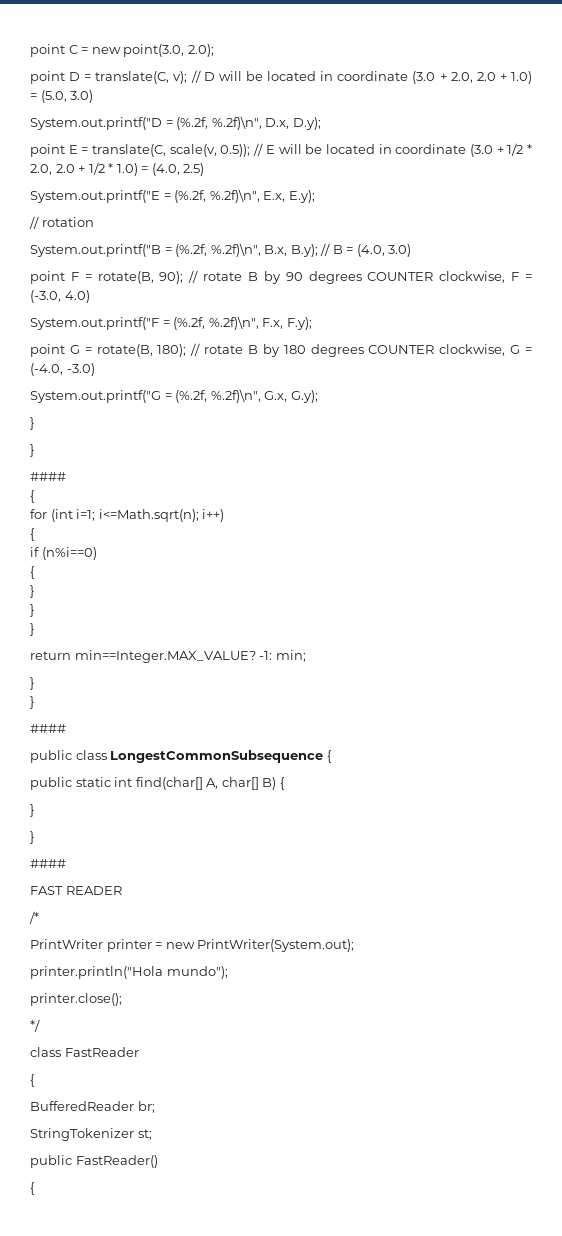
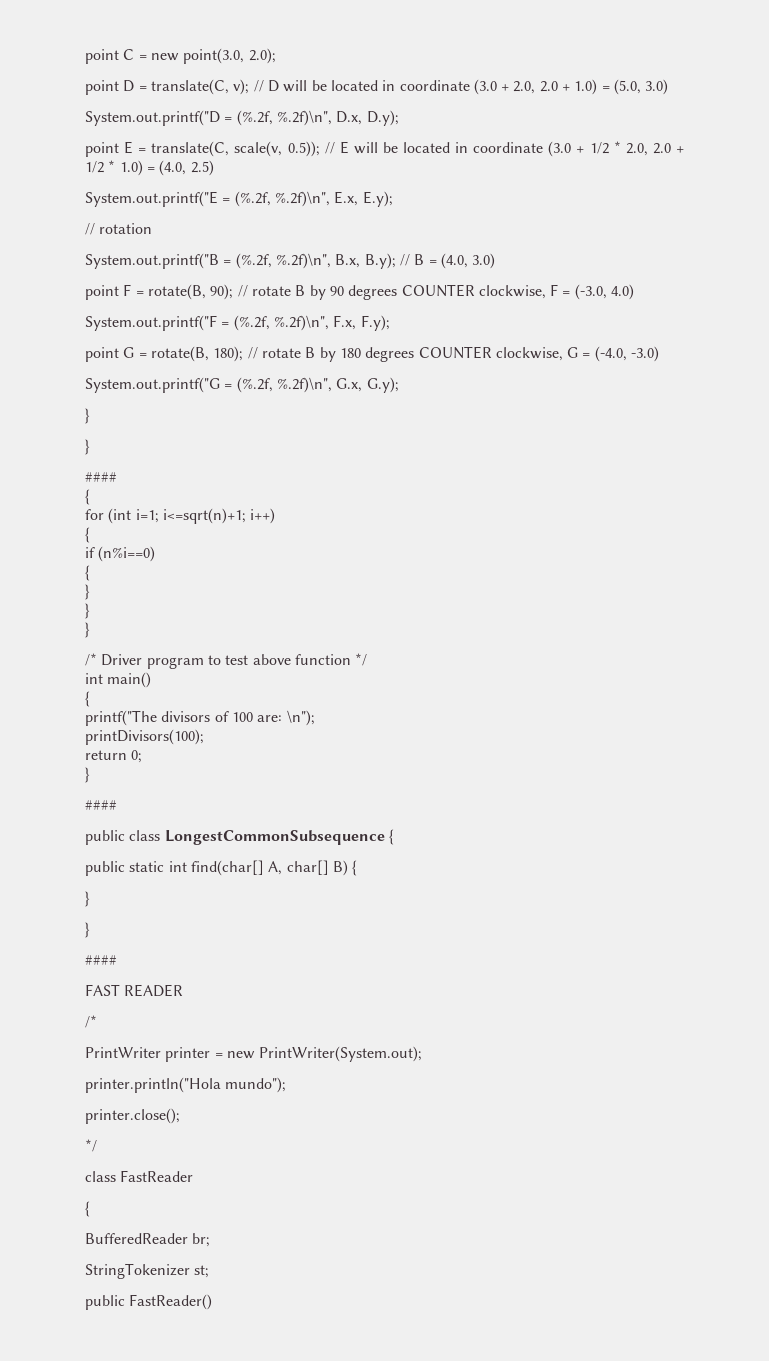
[98,509,199,522] i<=Math.sqrt(n); -> [162,508,246,524] i<=sqrt(n)+1;
[30,650,306,663] [30,677,34,690] return min==Integer.MAX_VALUE? -1: min; // } -> [85,653,368,669] [85,672,152,688] [85,691,90,707] [85,710,315,726] [85,729,204,745] [85,750,143,763] /* Driver program to test above function */ // int main() // { // printf("The divisors of 100 are: \n"); // printDivisors(100); // return 0;
[30,1182,35,1195] // { -> (213, 1302) none

